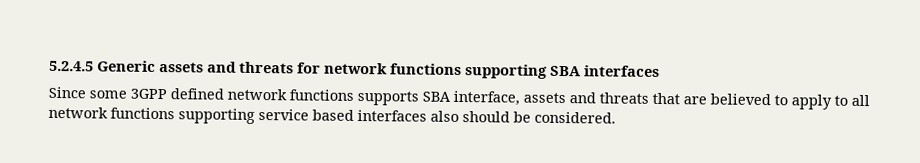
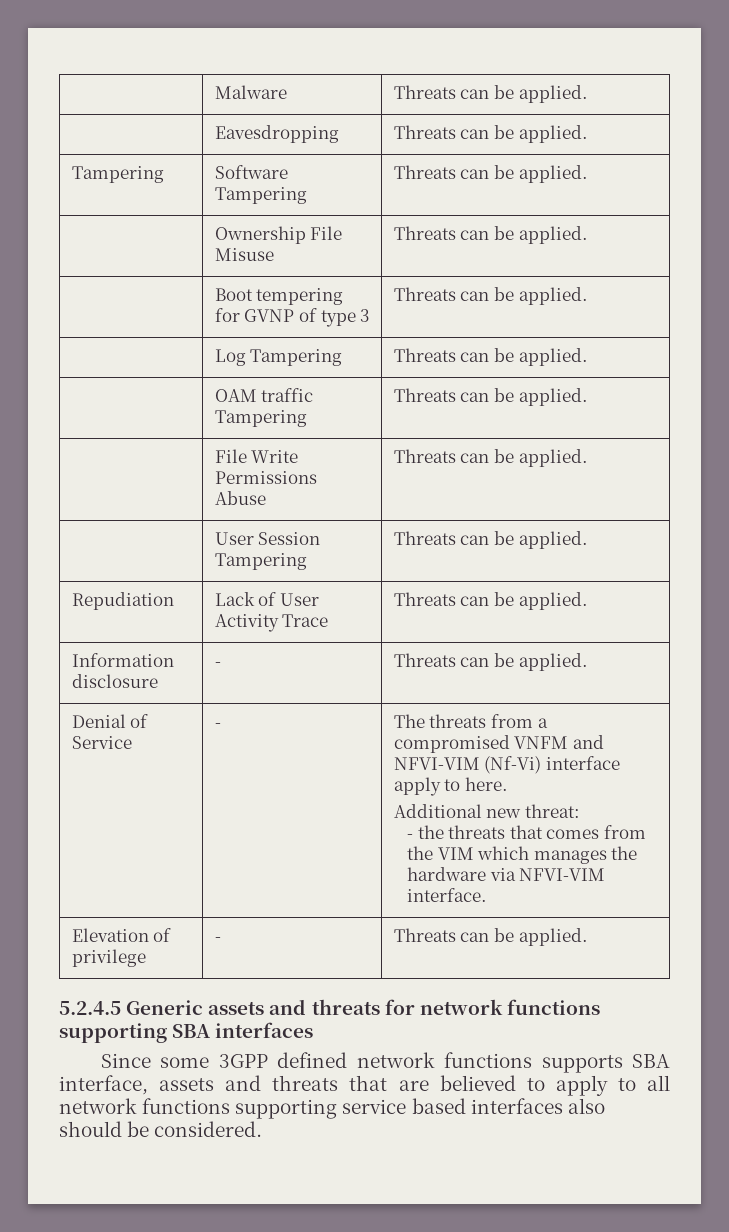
(49, 66) none -> [214,85,287,99] [393,85,588,103] [214,125,339,143] [393,125,588,143] [71,166,164,183] [214,165,288,179] [214,187,307,204] [393,165,588,183] [214,226,343,244] [214,248,274,261] [393,226,588,244] [214,288,344,305] [214,308,370,327] [393,287,588,305] [214,349,343,366] [393,348,588,366] [214,388,314,402] [214,410,307,427] [393,388,588,406] [214,449,299,463] [214,471,317,484] [214,491,266,505] [393,449,588,467] [214,532,321,545] [214,553,307,570] [393,531,588,549] [71,592,174,610] [214,592,319,606] [214,614,329,632] [393,592,588,610] [71,653,174,667] [71,674,158,688] [214,662,221,667] [393,653,588,671] [71,714,149,728] [71,736,132,749] [214,723,221,728] [393,714,548,728] [393,735,604,753] [393,756,620,774] [393,777,508,796] [393,804,580,818] [407,825,647,839] [407,846,638,864] [407,867,606,881] [407,888,488,902] [71,928,172,942] [71,949,146,967] [214,937,221,942] [393,928,588,946] | Malware | Threats can be applied. // | Eavesdropping | Threats can be applied. // Tampering | Software Tampering | Threats can be applied. // | Ownership File Misuse | Threats can be applied. // | Boot tempering for GVNP of type 3 | Threats can be applied. // | Log Tampering | Threats can be applied. // | OAM traffic Tampering | Threats can be applied. // | File Write Permissions Abuse | Threats can be applied. // | User Session Tampering | Threats can be applied. // Repudiation | Lack of User Activity Trace | Threats can be applied. // Information disclosure | - | Threats can be applied. // Denial of Service | - | The threats from a compromised VNFM and NFVI-VIM (Nf-Vi) interface apply to here. // Additional new threat: // - the threats that comes from the VIM which manages the hardware via NFVI-VIM interface. // Elevation of privilege | - | Threats can be applied. //

